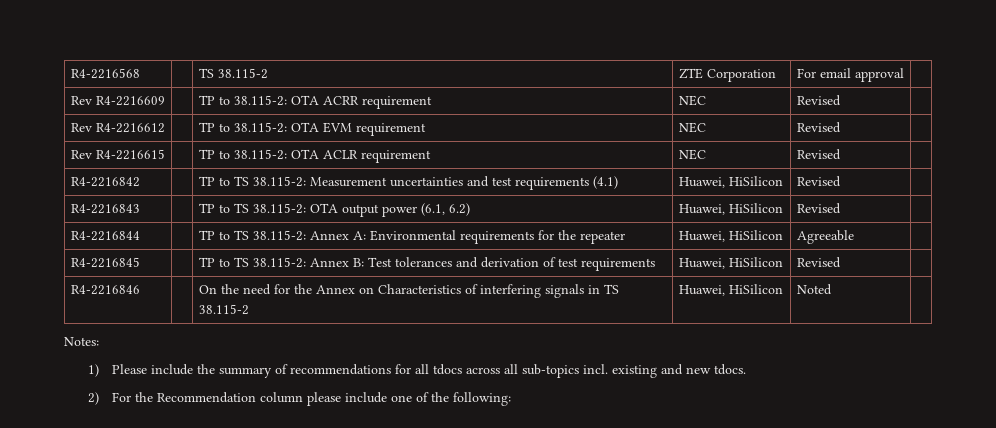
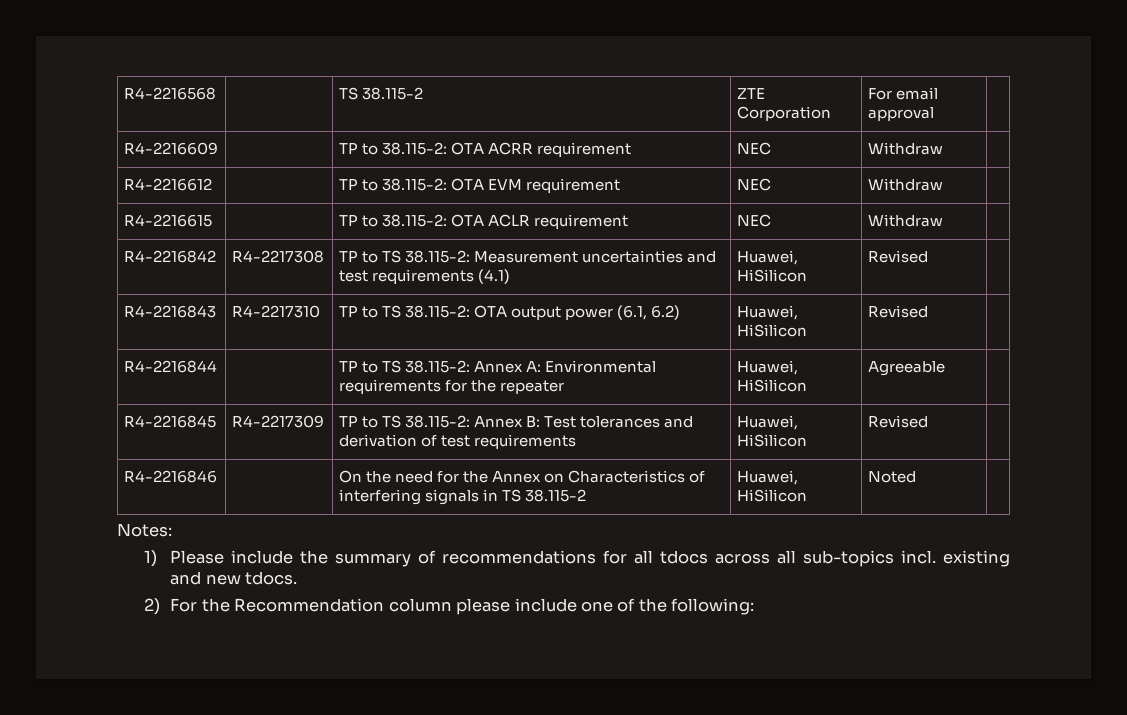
[70,96,92,105] Rev -> (934, 114) none
[796,95,841,106] [70,123,92,132] Revised | // Rev -> [867,142,943,155] Withdraw | //
[796,122,841,133] [70,150,92,159] Revised | // Rev -> [867,178,943,191] Withdraw | //
[796,149,841,160] Revised -> [867,214,943,227] Withdraw
(140, 182) none -> [231,250,324,263] R4-2217308
(140, 209) none -> [231,305,320,318] R4-2217310
(140, 262) none -> [231,415,324,428] R4-2217309

